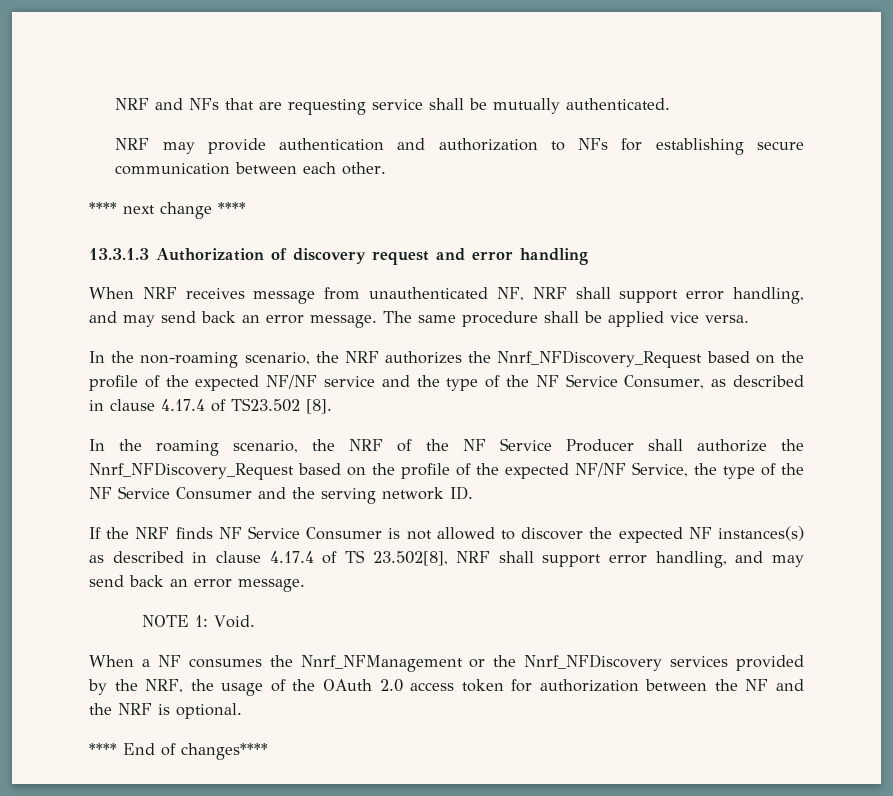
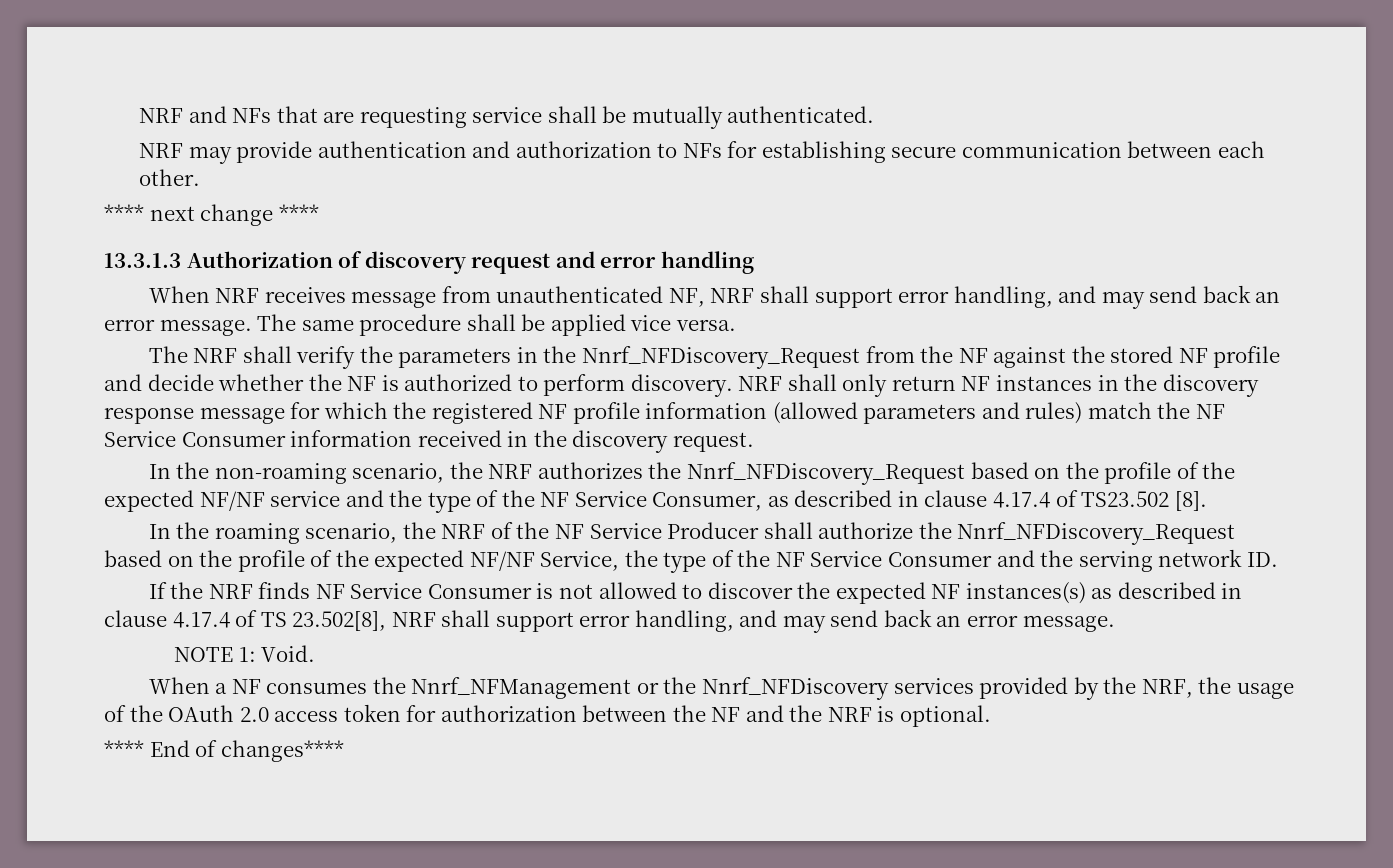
(749, 319) none -> [148,346,1281,369] [104,374,1259,397] [104,402,1226,424] [104,430,754,453] // The NRF shall verify the parameters in the Nnrf_NFDiscovery_Request from the NF against the stored NF profile and decide whether the NF is authorized to perform discovery. NRF shall only return NF instances in the discovery response message for which the registered NF profile information (allowed parameters and rules) match the NF Service Consumer information received in the discovery request.

